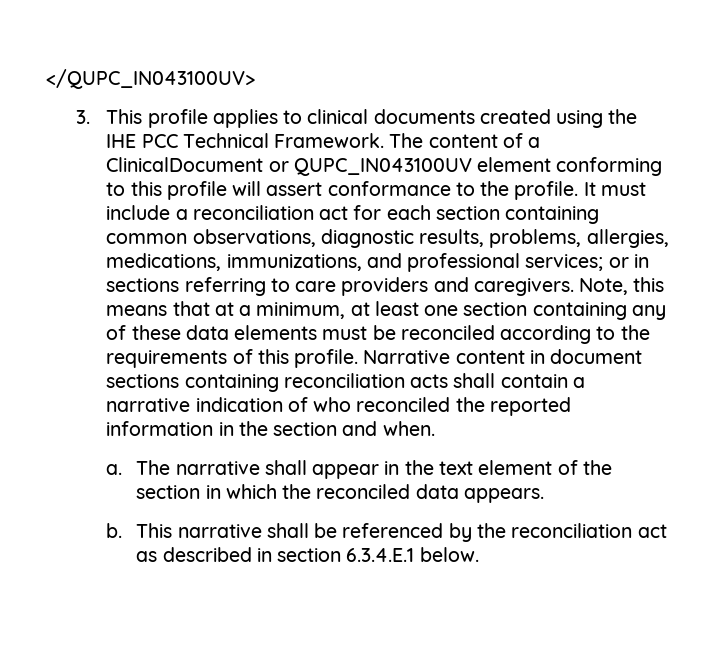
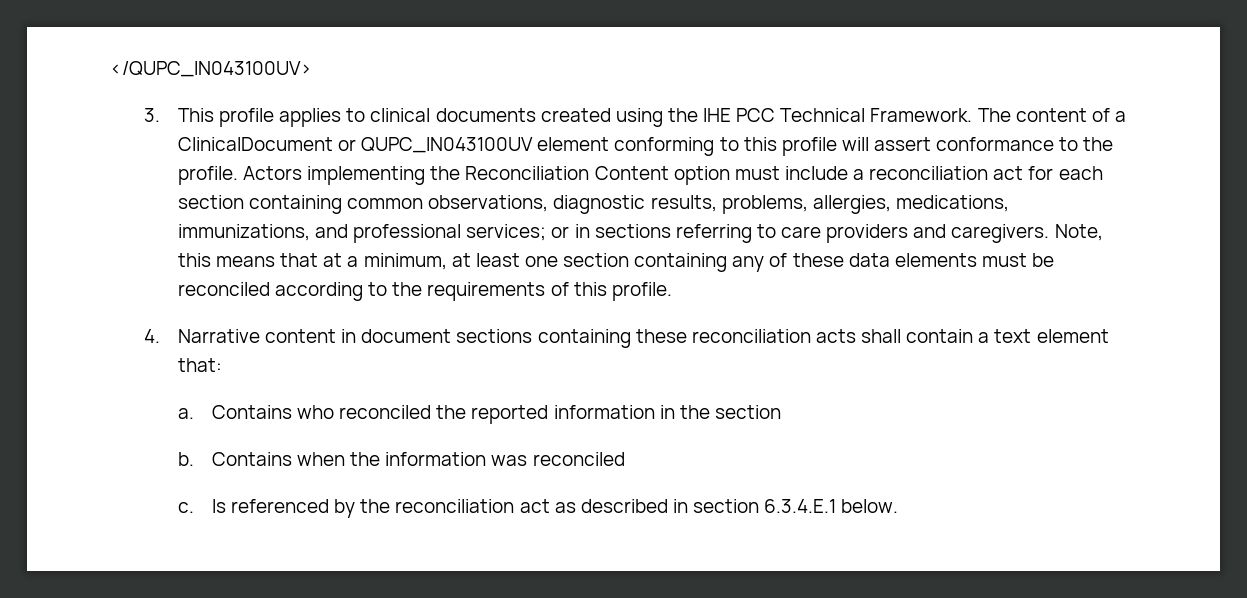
[583,182,596,196] It -> [243,166,730,185] Actors implementing the Reconciliation Content option
(359, 358) none -> [143,329,160,343] // 4.
(279, 383) none -> [635,329,687,343] these
[106,397,308,412] narrative indication of -> [994,329,1109,343] [177,358,222,372] [177,405,292,419] text element that: // a. Contains
[342,421,435,436] [106,460,612,479] [136,484,545,503] [106,523,338,538] and when. // a. The narrative shall appear in the text element of the section in which the reconciled data appears. // b. This narrative shall be -> [177,452,625,466] [177,499,226,513] // b. Contains when the information was reconciled // c. Is

